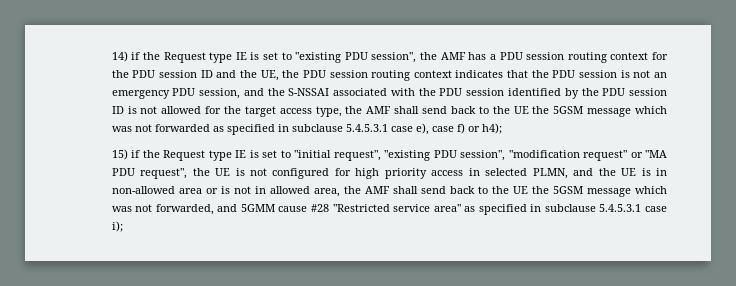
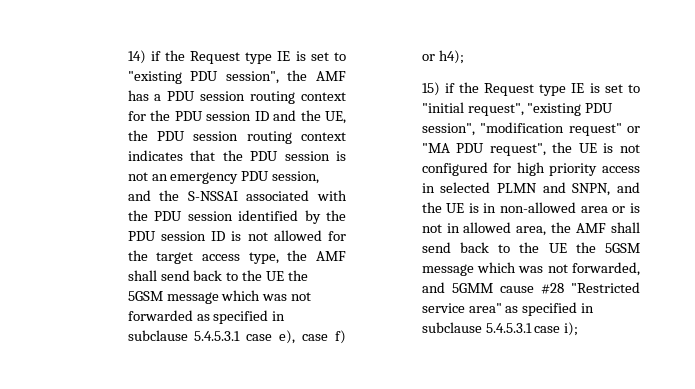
[532,168,568,179] PLMN, -> [496,182,611,196] PLMN and SNPN,

